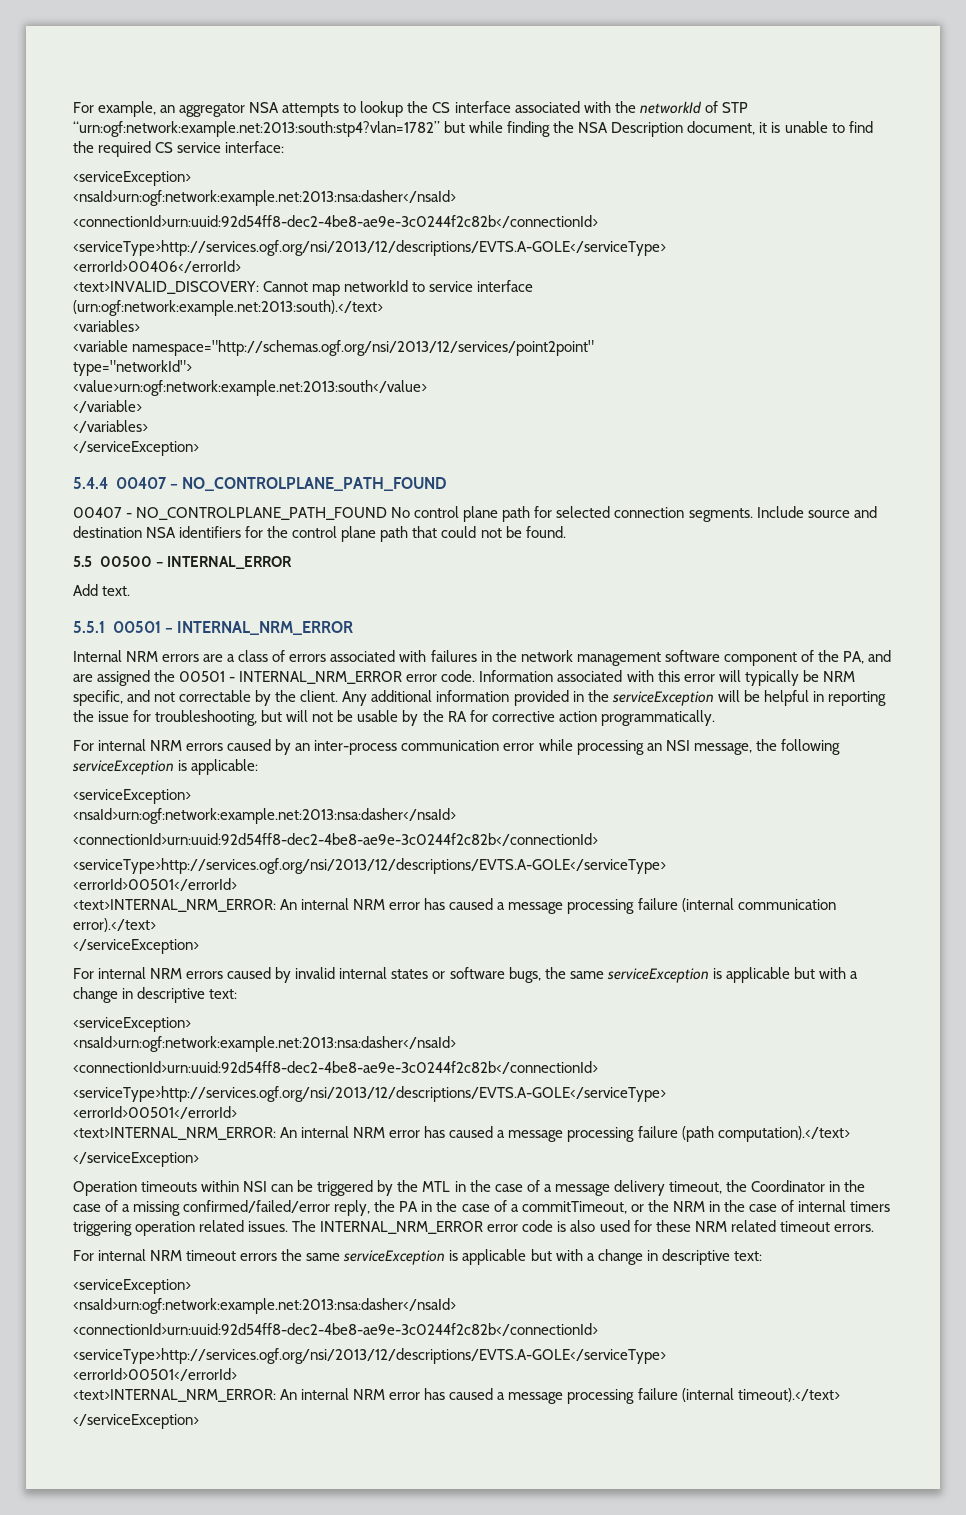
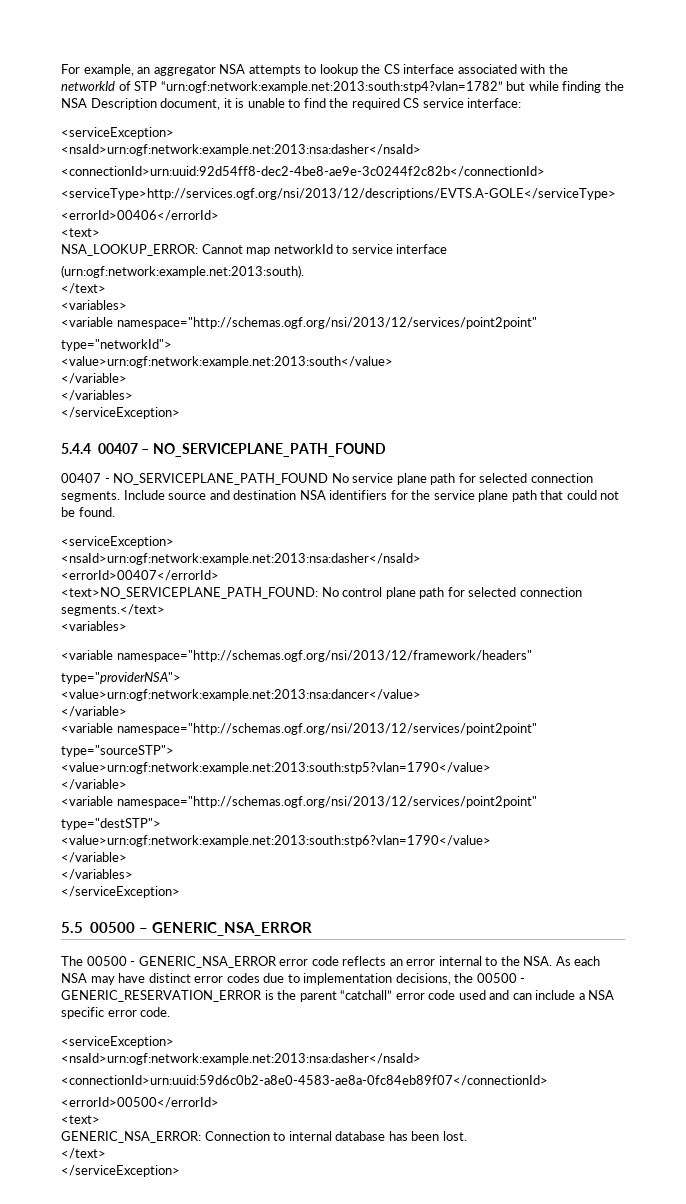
[73,281,259,294] <text>INVALID_DISCOVERY: -> [61,228,100,237] [61,244,198,256] <text> // NSA_LOOKUP_ERROR:
[73,300,383,316] (urn:ogf:network:example.net:2013:south).</text> -> [61,265,304,278] [61,283,106,294] (urn:ogf:network:example.net:2013:south). // </text>
[182,477,448,491] [73,506,460,520] NO_CONTROLPLANE_PATH_FOUND // 00407 - NO_CONTROLPLANE_PATH_FOUND No control -> [152,443,386,457] [61,473,394,485] NO_SERVICEPLANE_PATH_FOUND // 00407 - NO_SERVICEPLANE_PATH_FOUND No service
[292,526,338,538] control -> [433,490,475,500] service
[73,556,292,569] [73,584,131,596] [73,621,354,635] [73,650,891,666] [73,670,855,686] [73,690,886,706] [73,710,715,726] [73,739,840,755] [72,759,259,775] [73,789,191,804] [73,808,456,824] [73,833,598,846] [73,858,666,874] [73,878,237,891] [73,898,836,914] [73,918,156,932] [73,939,199,954] [73,967,858,983] [73,987,238,1003] [73,1017,191,1032] [73,1036,456,1052] [73,1061,598,1074] [73,1086,666,1102] [73,1106,237,1119] [73,1126,850,1142] [73,1152,199,1167] [73,1180,866,1196] [73,1200,891,1216] [73,1220,874,1236] [73,1249,762,1265] [73,1279,191,1294] [73,1298,456,1314] [73,1323,598,1336] [73,1348,666,1364] [73,1368,237,1381] [73,1388,840,1404] 5.5 00500 – INTERNAL_ERROR // Add text. // 5.5.1 00501 – INTERNAL_NRM_ERROR // Internal NRM errors are a class of errors associated with failures in the network management software component of the PA, and are assigned the 00501 - INTERNAL_NRM_ERROR error code. Information associated with this error will typically be NRM specific, and not correctable by the client. Any additional information provided in the serviceException will be helpful in reporting the issue for troubleshooting, but will not be usable by the RA for corrective action programmatically. // For internal NRM errors caused by an inter-process communication error while processing an NSI message, the following serviceException is applicable: // <serviceException> // <nsaId>urn:ogf:network:example.net:2013:nsa:dasher</nsaId> // <connectionId>urn:uuid:92d54ff8-dec2-4be8-ae9e-3c0244f2c82b</connectionId> // <serviceType>http://services.ogf.org/nsi/2013/12/descriptions/EVTS.A-GOLE</serviceType> // <errorId>00501</errorId> // <text>INTERNAL_NRM_ERROR: An internal NRM error has caused a message processing failure (internal communication error).</text> // </serviceException> // For internal NRM errors caused by invalid internal states or software bugs, the same serviceException is applicable but with a change in descriptive text: // <serviceException> // <nsaId>urn:ogf:network:example.net:2013:nsa:dasher</nsaId> // <connectionId>urn:uuid:92d54ff8-dec2-4be8-ae9e-3c0244f2c82b</connectionId> // <serviceType>http://services.ogf.org/nsi/2013/12/descriptions/EVTS.A-GOLE</serviceType> // <errorId>00501</errorId> // <text>INTERNAL_NRM_ERROR: An internal NRM error has caused a message processing failure (path computation).</text> // </serviceException> // Operation timeouts within NSI can be triggered by the MTL in the case of a message delivery timeout, the Coordinator in the case of a missing confirmed/failed/error reply, the PA in the case of a commitTimeout, or the NRM in the case of internal timers triggering operation related issues. The INTERNAL_NRM_ERROR error code is also used for these NRM related timeout errors. // For internal NRM timeout errors the same serviceException is applicable but with a change in descriptive text: // <serviceException> // <nsaId>urn:ogf:network:example.net:2013:nsa:dasher</nsaId> // <connectionId>urn:uuid:92d54ff8-dec2-4be8-ae9e-3c0244f2c82b</connectionId> // <serviceType>http://services.ogf.org/nsi/2013/12/descriptions/EVTS.A-GOLE</serviceType> // <errorId>00501</errorId> // <text>INTERNAL_NRM_ERROR: An internal NRM error has caused a message processing failure (internal timeout).</text> -> [61,536,174,548] [61,553,421,565] [61,570,219,581] [61,587,582,599] [61,604,165,616] [61,621,127,631] [61,650,532,662] [61,672,181,684] [61,689,421,701] [61,706,127,717] [61,723,537,735] [61,745,174,757] [61,762,491,774] [61,779,127,790] [61,796,537,808] [61,818,161,830] [61,835,491,847] [61,852,127,863] [61,869,133,880] [61,886,180,898] [61,922,312,936] [61,956,601,968] [61,973,526,985] [61,990,615,1002] [61,1007,171,1019] [61,1036,174,1048] [61,1053,421,1065] [61,1075,548,1086] [61,1097,219,1108] [61,1115,100,1124] [61,1131,467,1143] [61,1148,106,1159] <serviceException> // <nsaId>urn:ogf:network:example.net:2013:nsa:dasher</nsaId> // <errorId>00407</errorId> // <text>NO_SERVICEPLANE_PATH_FOUND: No control plane path for selected connection segments.</text> // <variables> // <variable namespace="http://schemas.ogf.org/nsi/2013/12/framework/headers" // type="providerNSA"> // <value>urn:ogf:network:example.net:2013:nsa:dancer</value> // </variable> // <variable namespace="http://schemas.ogf.org/nsi/2013/12/services/point2point" // type="sourceSTP"> // <value>urn:ogf:network:example.net:2013:south:stp5?vlan=1790</value> // </variable> // <variable namespace="http://schemas.ogf.org/nsi/2013/12/services/point2point" // type="destSTP"> // <value>urn:ogf:network:example.net:2013:south:stp6?vlan=1790</value> // </variable> // </variables> // </serviceException> // 5.5 00500 – GENERIC_NSA_ERROR // The 00500 - GENERIC_NSA_ERROR error code reflects an error internal to the NSA. As each NSA may have distinct error codes due to implementation decisions, the 00500 - GENERIC_RESERVATION_ERROR is the parent “catchall” error code used and can include a NSA specific error code. // <serviceException> // <nsaId>urn:ogf:network:example.net:2013:nsa:dasher</nsaId> // <connectionId>urn:uuid:59d6c0b2-a8e0-4583-ae8a-0fc84eb89f07</connectionId> // <errorId>00500</errorId> // <text> // GENERIC_NSA_ERROR: Connection to internal database has been lost. // </text>

